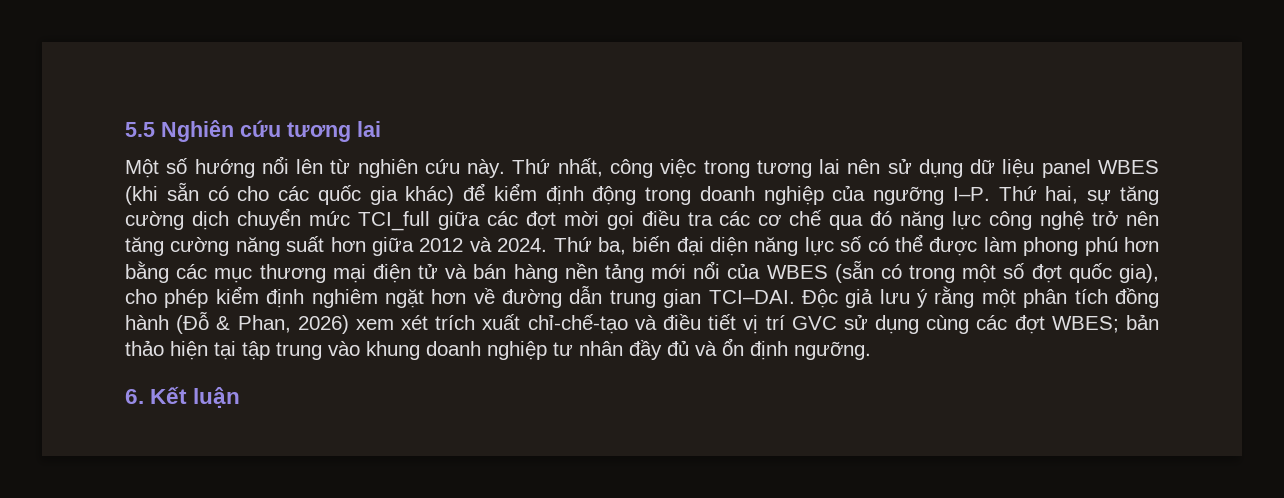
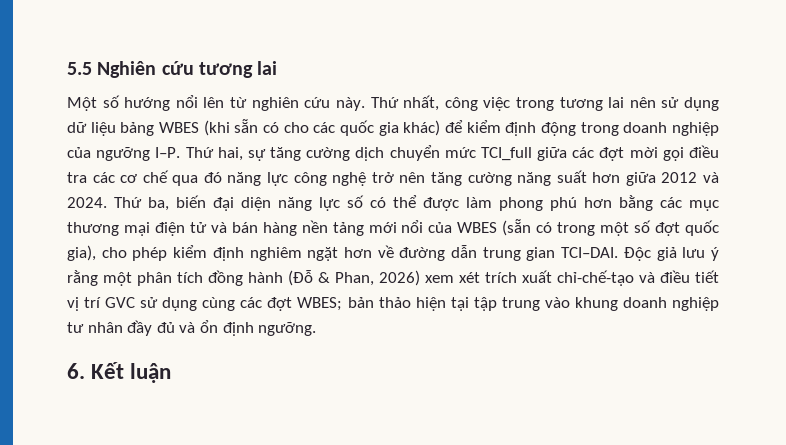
[1041,159,1091,178] panel -> [120,122,155,136] bảng

